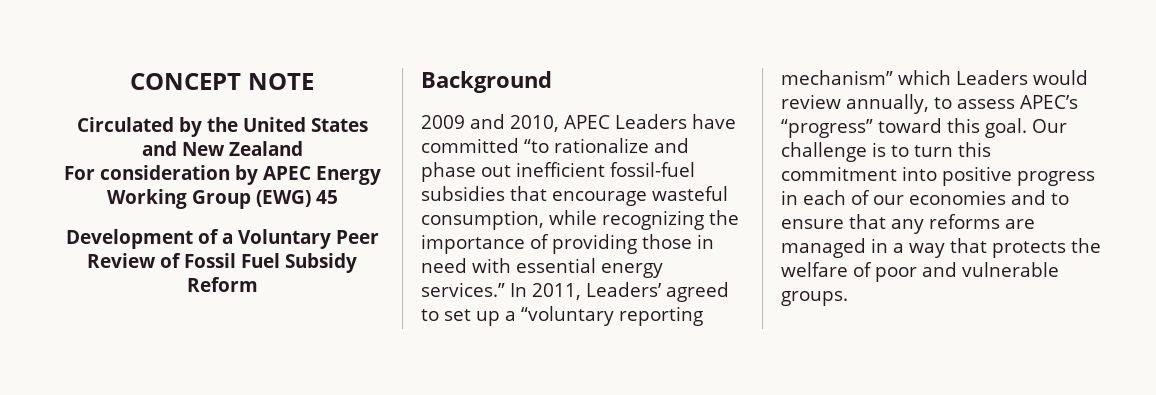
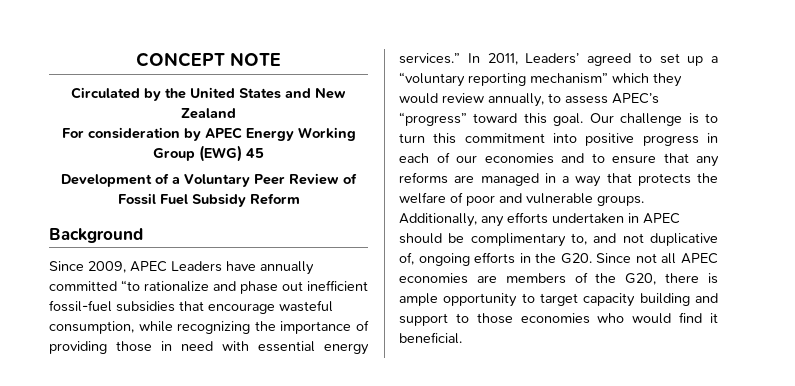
[421,114,559,132] 2009 and 2010, -> [49,261,126,273] Since 2009,
(736, 121) none -> [260,261,314,275] annually
[956,70,1028,85] Leaders -> [653,73,682,87] they
(848, 298) none -> [399,212,680,227] [399,233,718,247] [399,252,718,266] [399,272,718,285] [399,293,718,307] [399,312,718,326] [399,332,462,344] Additionally, any efforts undertaken in APEC should be complimentary to, and not duplicative of, ongoing efforts in the G20. Since not all APEC economies are members of the G20, there is ample opportunity to target capacity building and support to those economies who would find it beneficial.

